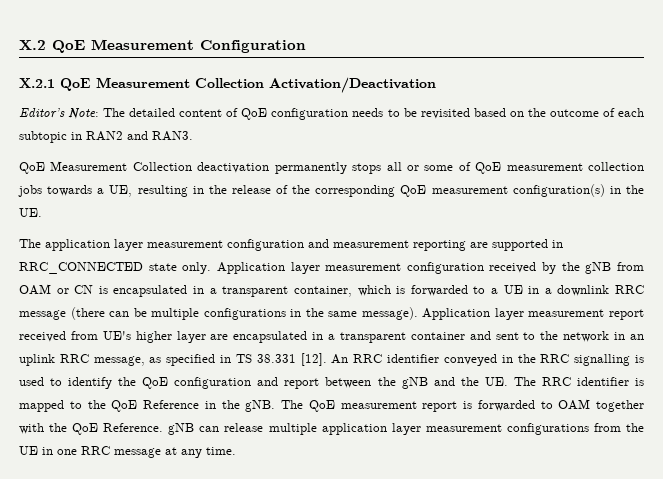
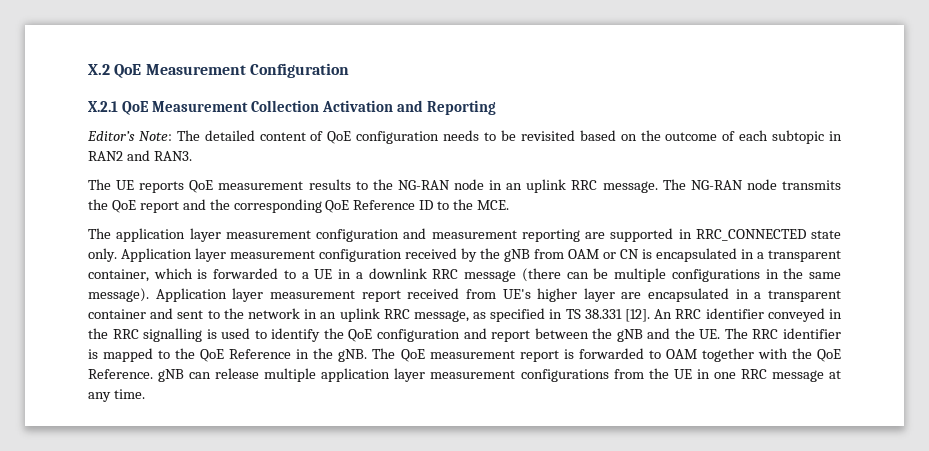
[269,77,436,93] Activation/Deactivation -> [322,100,497,115] Activation and Reporting
[19,161,645,174] [18,184,644,197] [19,208,42,217] QoE Measurement Collection deactivation permanently stops all or some of QoE measurement collection jobs towards a UE, resulting in the release of the corresponding QoE measurement configuration(s) in the UE. -> [88,179,841,193] [88,199,510,213] The UE reports QoE measurement results to the NG-RAN node in an uplink RRC message. The NG-RAN node transmits the QoE report and the corresponding QoE Reference ID to the MCE.

